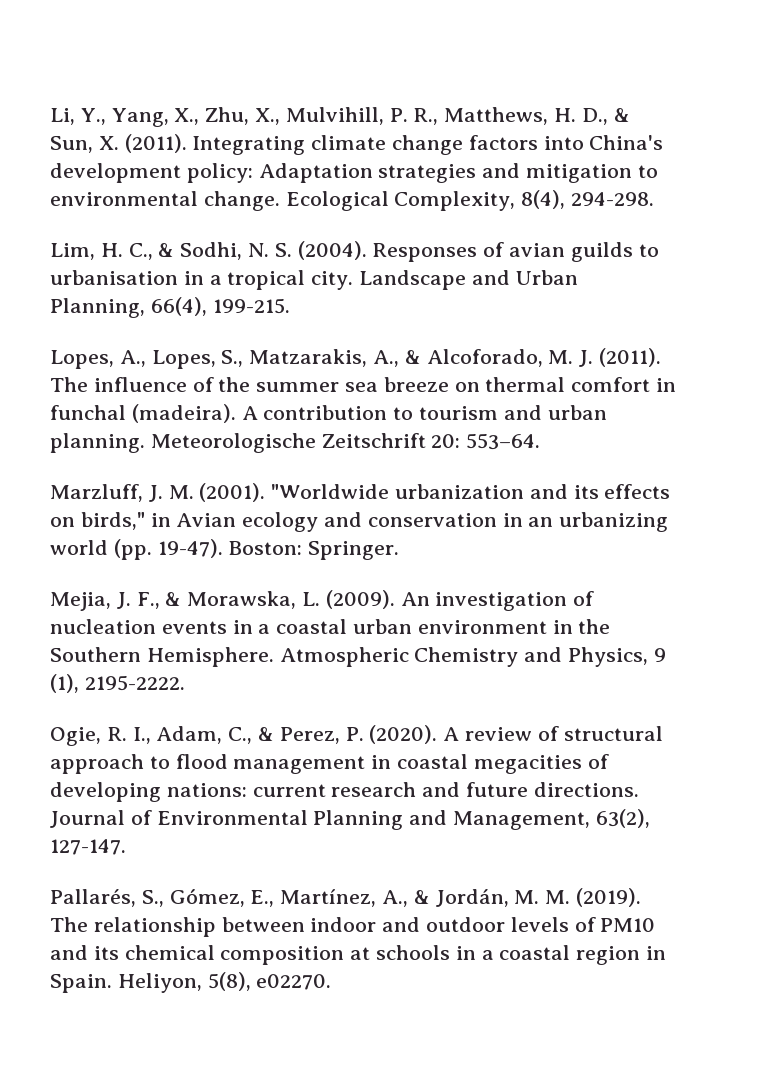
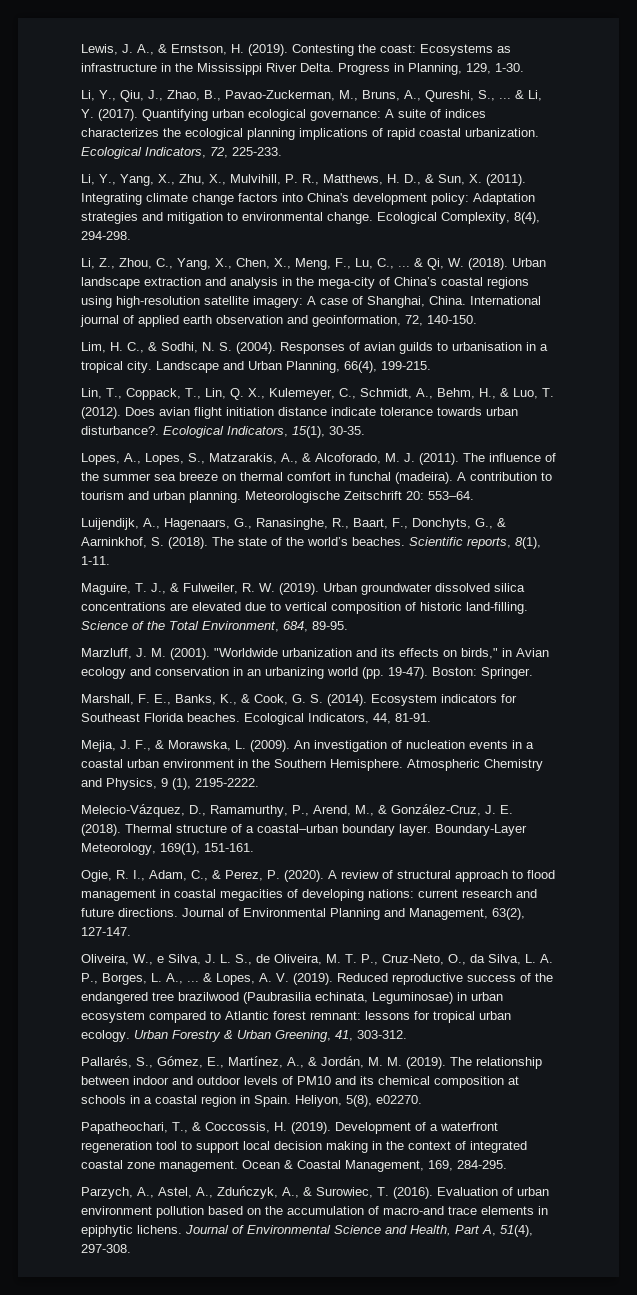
(50, 116) none -> [81,44,511,56] [81,63,524,75] [81,90,542,102] [81,109,486,121] [81,128,539,140] [81,147,282,159] Lewis, J. A., & Ernstson, H. (2019). Contesting the coast: Ecosystems as infrastructure in the Mississippi River Delta. Progress in Planning, 129, 1-30. // Li, Y., Qiu, J., Zhao, B., Pavao-Zuckerman, M., Bruns, A., Qureshi, S., ... & Li, Y. (2017). Quantifying urban ecological governance: A suite of indices characterizes the ecological planning implications of rapid coastal urbanization. Ecological Indicators, 72, 225-233. //
(655, 199) none -> [81,258,546,270] [81,277,529,289] [81,296,541,308] [80,315,477,327] // Li, Z., Zhou, C., Yang, X., Chen, X., Meng, F., Lu, C., ... & Qi, W. (2018). Urban landscape extraction and analysis in the mega-city of China’s coastal regions using high-resolution satellite imagery: A case of Shanghai, China. International journal of applied earth observation and geoinformation, 72, 140-150.
(290, 306) none -> [81,388,554,400] [81,407,518,419] [81,426,365,438] // Lin, T., Coppack, T., Lin, Q. X., Kulemeyer, C., Schmidt, A., Behm, H., & Luo, T. (2012). Does avian flight initiation distance indicate tolerance towards urban disturbance?. Ecological Indicators, 15(1), 30-35.
(541, 441) none -> [81,518,506,530] [81,537,541,549] [81,556,110,565] [81,583,525,595] [81,602,528,614] [81,621,348,632] // Luijendijk, A., Hagenaars, G., Ranasinghe, R., Baart, F., Donchyts, G., & Aarninkhof, S. (2018). The state of the world’s beaches. Scientific reports, 8(1), 1-11. // Maguire, T. J., & Fulweiler, R. W. (2019). Urban groundwater dissolved silica concentrations are elevated due to vertical composition of historic land-filling. Science of the Total Environment, 684, 89-95.
(400, 550) none -> [81,694,517,706] [81,713,431,725] // Marshall, F. E., Banks, K., & Cook, G. S. (2014). Ecosystem indicators for Southeast Florida beaches. Ecological Indicators, 44, 81-91.
(185, 683) none -> [81,804,513,817] [81,824,527,836] [81,843,254,855] // Melecio-Vázquez, D., Ramamurthy, P., Arend, M., & González-Cruz, J. E. (2018). Thermal structure of a coastal–urban boundary layer. Boundary-Layer Meteorology, 169(1), 151-161.
(126, 847) none -> [81,954,553,965] [81,973,553,985] [81,992,503,1004] [81,1011,511,1023] [81,1030,407,1042] // Oliveira, W., e Silva, J. L. S., de Oliveira, M. T. P., Cruz-Neto, O., da Silva, L. A. P., Borges, L. A., ... & Lopes, A. V. (2019). Reduced reproductive success of the endangered tree brazilwood (Paubrasilia echinata, Leguminosae) in urban ecosystem compared to Atlantic forest remnant: lessons for tropical urban ecology. Urban Forestry & Urban Greening, 41, 303-312.
(332, 982) none -> [81,1122,498,1134] [81,1141,527,1153] [81,1160,507,1172] [81,1186,549,1199] [81,1206,548,1218] [81,1225,533,1237] [81,1244,131,1253] // Papatheochari, T., & Coccossis, H. (2019). Development of a waterfront regeneration tool to support local decision making in the context of integrated coastal zone management. Ocean & Coastal Management, 169, 284-295. // Parzych, A., Astel, A., Zduńczyk, A., & Surowiec, T. (2016). Evaluation of urban environment pollution based on the accumulation of macro-and trace elements in epiphytic lichens. Journal of Environmental Science and Health, Part A, 51(4), 297-308.

